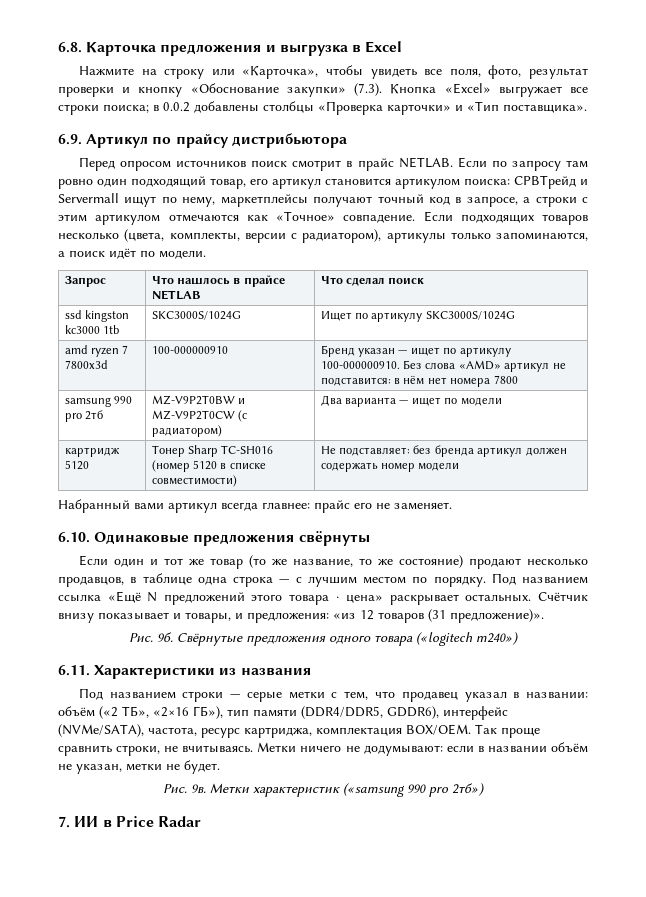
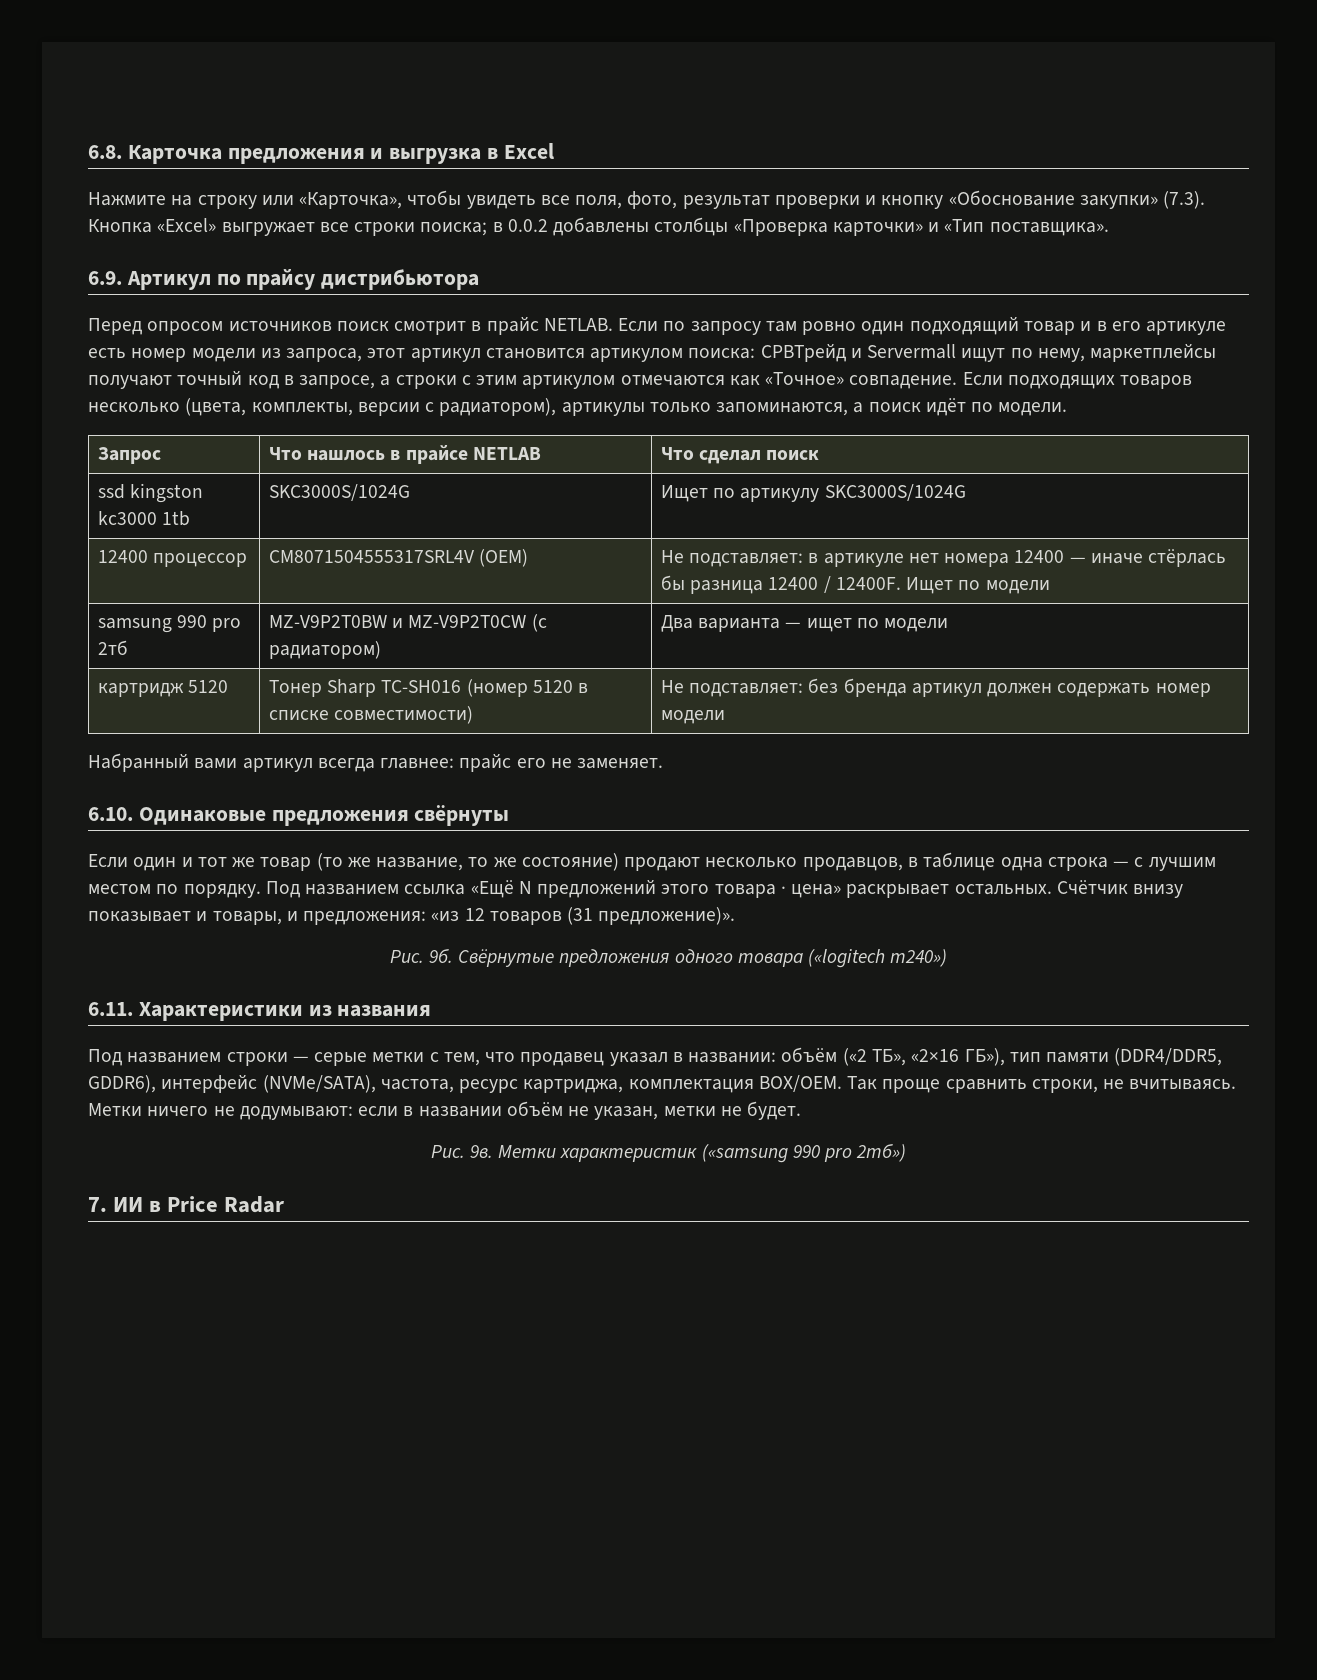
[210,178,268,189] товар, его -> [1023,321,1227,335] [88,348,406,362] товар и в его артикуле есть номер модели из запроса, этот
[64,345,129,357] [64,360,108,369] [151,346,228,354] [320,345,511,357] [320,360,566,372] [320,375,518,387] amd ryzen 7 7800x3d | 100-000000910 | Бренд указан — ищет по артикулу 100-000000910. Без слова «AMD» артикул не подставится: в нём нет номера 7800 -> [97,550,248,567] [268,549,529,567] [660,549,1227,567] [660,575,1050,594] 12400 процессор | CM8071504555317SRL4V (OEM) | Не подставляет: в артикуле нет номера 12400 — иначе стёрлась бы разница 12400 / 12400F. Ищет по модели

